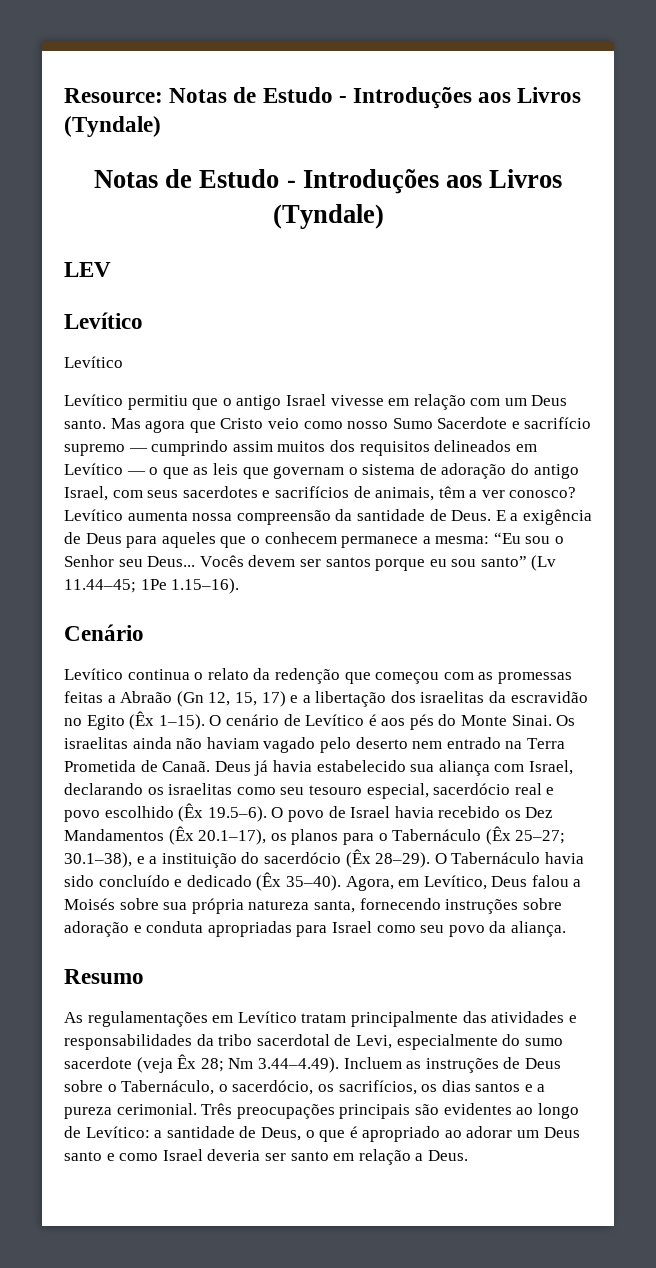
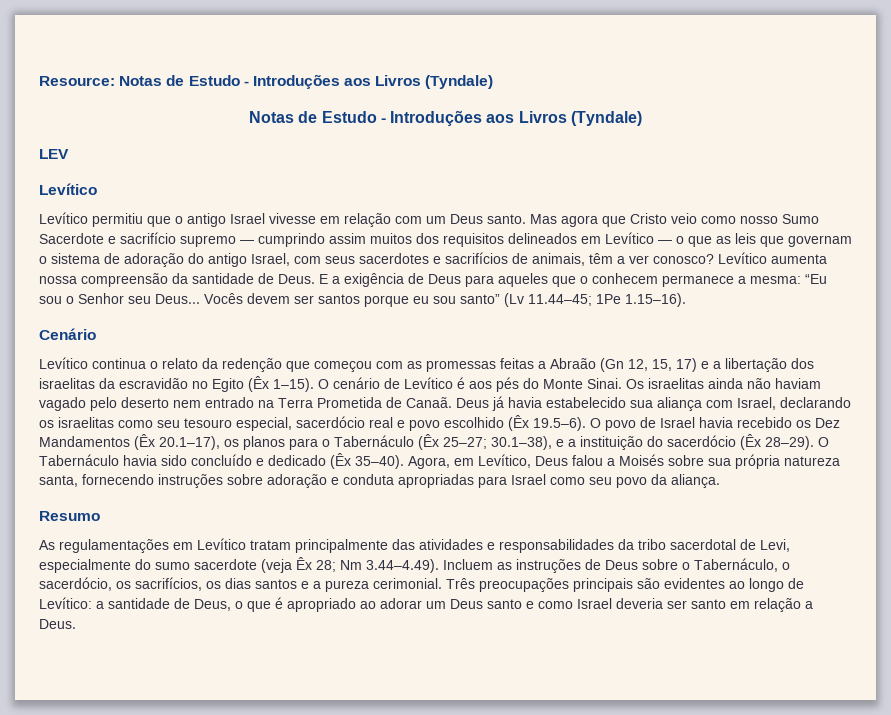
[64,394,123,406] // Levítico -> (88, 218) none

